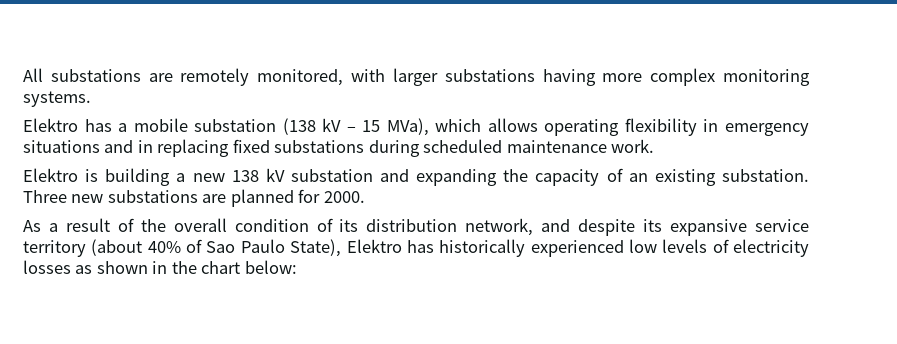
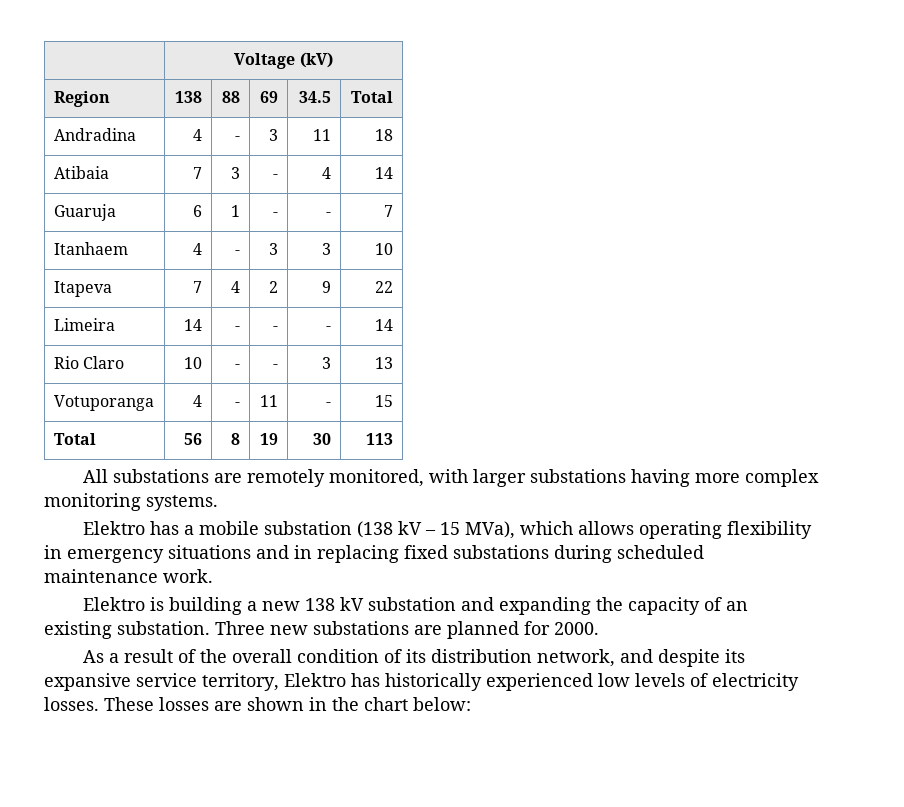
(23, 75) none -> [234,52,333,69] [53,91,110,107] [175,91,203,103] [222,91,241,103] [260,91,279,103] [299,91,332,103] [351,91,394,103] [53,128,136,141] [193,129,203,141] [235,136,241,141] [269,129,279,141] [313,129,332,141] [375,129,394,141] [53,166,109,179] [193,167,203,179] [231,167,241,179] [273,174,279,179] [322,167,332,179] [375,167,394,179] [53,204,116,221] [193,205,203,217] [231,205,241,217] [273,212,279,217] [326,212,332,217] [384,205,394,217] [53,242,128,255] [193,243,203,255] [235,250,241,255] [269,243,279,255] [322,243,332,255] [375,243,394,255] [53,281,112,297] [193,281,203,293] [231,281,241,293] [269,281,279,293] [322,281,332,293] [375,281,394,293] [53,318,115,331] [184,319,203,331] [235,326,241,331] [273,326,279,331] [326,326,332,331] [375,319,394,331] [53,356,124,369] [184,357,203,369] [235,364,241,369] [273,364,279,369] [322,357,332,369] [375,357,394,369] [53,395,154,411] [193,395,203,407] [235,402,241,407] [260,395,279,407] [326,402,332,407] [375,395,394,407] [53,433,96,445] [184,433,203,445] [231,433,241,445] [260,433,279,445] [313,433,332,445] [366,433,394,445] | Voltage (kV) // Region | 138 | 88 | 69 | 34.5 | Total // Andradina | 4 | - | 3 | 11 | 18 // Atibaia | 7 | 3 | - | 4 | 14 // Guaruja | 6 | 1 | - | - | 7 // Itanhaem | 4 | - | 3 | 3 | 10 // Itapeva | 7 | 4 | 2 | 9 | 22 // Limeira | 14 | - | - | - | 14 // Rio Claro | 10 | - | - | 3 | 13 // Votuporanga | 4 | - | 11 | - | 15 // Total | 56 | 8 | 19 | 30 | 113 //
[23,239,342,257] territory (about 40% of Sao Paulo State), -> [202,673,279,691] territory,
[23,260,93,274] losses as -> [44,697,242,711] losses. These losses are

